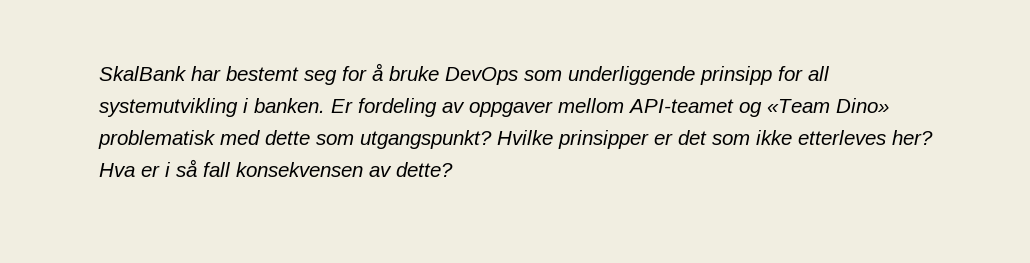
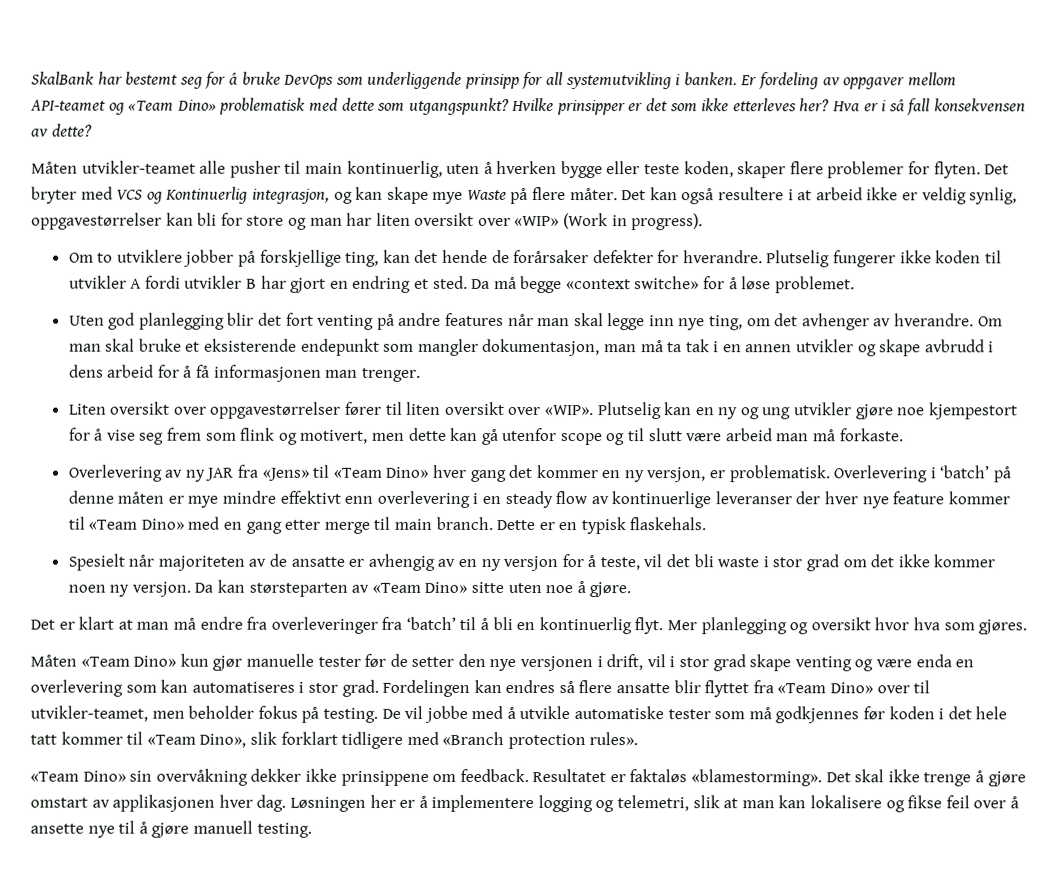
(453, 169) none -> [31,160,1010,179] [31,186,1018,205] [31,212,704,231] [68,249,1002,268] [68,275,855,294] [68,312,1003,331] [68,338,995,357] [68,364,421,382] [68,401,1018,420] [68,427,904,446] [67,464,1012,483] [67,490,1010,509] [67,516,707,535] [67,553,996,572] [67,579,632,598] [30,616,1028,635] [30,653,975,672] [30,679,931,698] [30,705,1008,724] [30,731,639,750] [30,768,1026,787] [30,794,1019,813] [30,820,312,838] // Måten utvikler-teamet alle pusher til main kontinuerlig, uten å hverken bygge eller teste koden, skaper flere problemer for flyten. Det bryter med VCS og Kontinuerlig integrasjon, og kan skape mye Waste på flere måter. Det kan også resultere i at arbeid ikke er veldig synlig, oppgavestørrelser kan bli for store og man har liten oversikt over «WIP» (Work in progress). // Om to utviklere jobber på forskjellige ting, kan det hende de forårsaker defekter for hverandre. Plutselig fungerer ikke koden til utvikler A fordi utvikler B har gjort en endring et sted. Da må begge «context switche» for å løse problemet. // Uten god planlegging blir det fort venting på andre features når man skal legge inn nye ting, om det avhenger av hverandre. Om man skal bruke et eksisterende endepunkt som mangler dokumentasjon, man må ta tak i en annen utvikler og skape avbrudd i dens arbeid for å få informasjonen man trenger. // Liten oversikt over oppgavestørrelser fører til liten oversikt over «WIP». Plutselig kan en ny og ung utvikler gjøre noe kjempestort for å vise seg frem som flink og motivert, men dette kan gå utenfor scope og til slutt være arbeid man må forkaste. // Overlevering av ny JAR fra «Jens» til «Team Dino» hver gang det kommer en ny versjon, er problematisk. Overlevering i ‘batch’ på denne måten er mye mindre effektivt enn overlevering i en steady flow av kontinuerlige leveranser der hver nye feature kommer til «Team Dino» med en gang etter merge til main branch. Dette er en typisk flaskehals. // Spesielt når majoriteten av de ansatte er avhengig av en ny versjon for å teste, vil det bli waste i stor grad om det ikke kommer noen ny versjon. Da kan størsteparten av «Team Dino» sitte uten noe å gjøre. // Det er klart at man må endre fra overleveringer fra ‘batch’ til å bli en kontinuerlig flyt. Mer planlegging og oversikt hvor hva som gjøres. // Måten «Team Dino» kun gjør manuelle tester før de setter den nye versjonen i drift, vil i stor grad skape venting og være enda en overlevering som kan automatiseres i stor grad. Fordelingen kan endres så flere ansatte blir flyttet fra «Team Dino» over til utvikler-teamet, men beholder fokus på testing. De vil jobbe med å utvikle automatiske tester som må godkjennes før koden i det hele tatt kommer til «Team Dino», slik forklart tidligere med «Branch protection rules». // «Team Dino» sin overvåkning dekker ikke prinsippene om feedback. Resultatet er faktaløs «blamestorming». Det skal ikke trenge å gjøre omstart av applikasjonen hver dag. Løsningen her er å implementere logging og telemetri, slik at man kan lokalisere og fikse feil over å ansette nye til å gjøre manuell testing.

